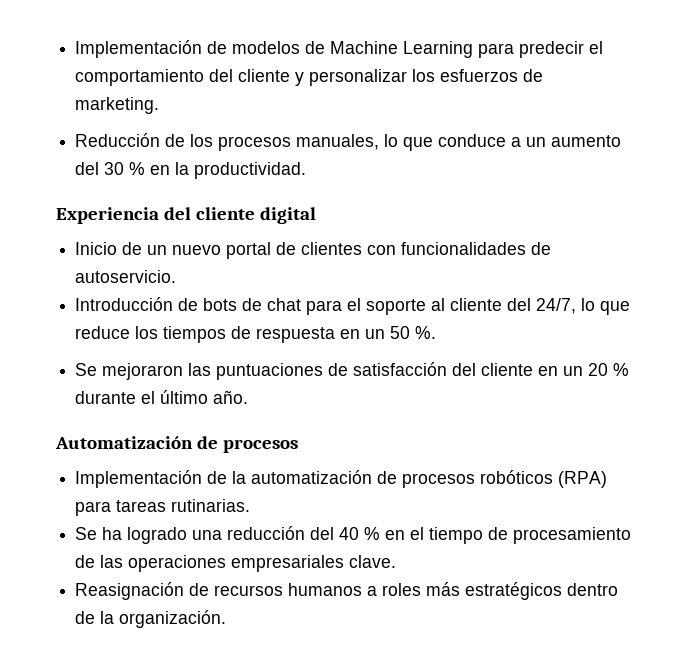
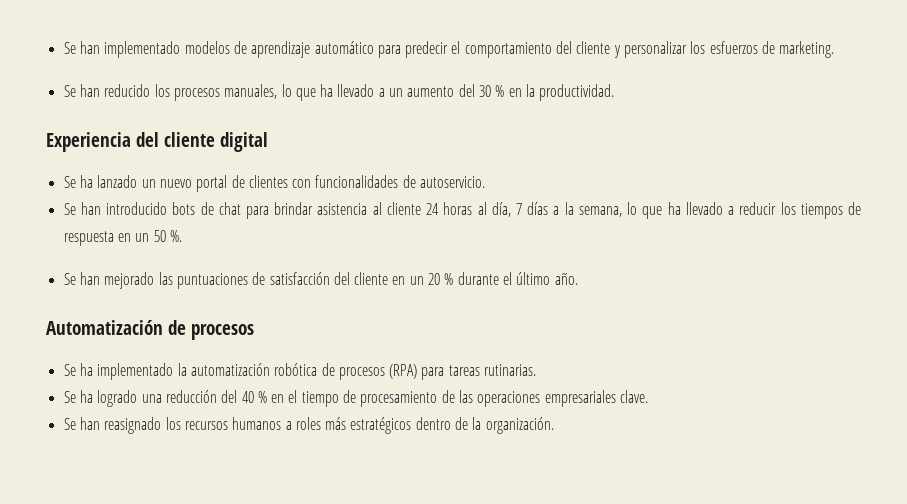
[75,40,474,58] Implementación de modelos de Machine Learning -> [63,41,374,58] Se han implementado modelos de aprendizaje automático
[75,133,186,147] Reducción de -> [63,84,151,97] Se han reducido
[438,134,507,147] conduce -> [320,84,375,97] ha llevado
[75,242,143,255] Inicio de -> [63,175,138,188] Se ha lanzado
[75,297,199,311] Introducción de -> [63,202,168,215] Se han introducido
[347,298,631,315] [75,326,131,339] el soporte al cliente del 24/7, lo que reduce -> [274,202,777,219] brindar asistencia al cliente 24 horas al día, 7 días a la semana, lo que ha llevado a reducir
[102,363,184,380] mejoraron -> [79,272,155,289] han mejorado
[75,470,228,488] Implementación de -> [63,363,174,380] Se ha implementado
[377,470,554,488] de procesos robóticos -> [274,363,385,380] robótica de procesos
[75,582,210,600] Reasignación de -> [63,417,181,434] Se han reasignado los

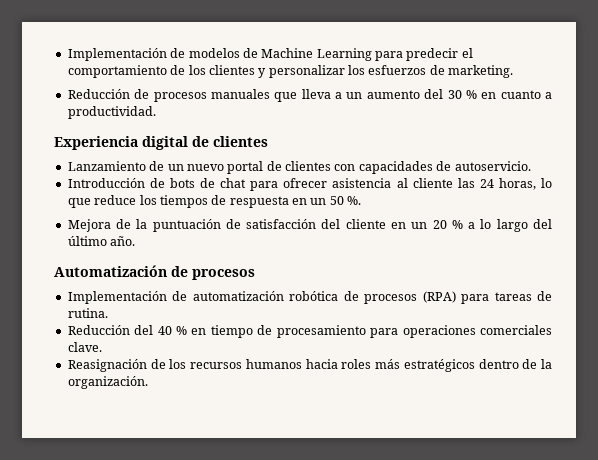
[63,41,374,58] Se han implementado modelos de aprendizaje automático -> [67,48,372,61] Implementación de modelos de Machine Learning
[556,41,611,54] del cliente -> [170,65,255,75] de los clientes
[63,84,375,101] Se han reducido los procesos manuales, lo que ha llevado -> [67,89,331,102] Reducción de procesos manuales que lleva
[526,84,536,97] la -> [500,90,552,99] cuanto a
[136,132,215,147] del cliente -> (138, 143) none
[63,175,138,188] // Se ha lanzado -> [192,136,268,147] [67,161,165,171] de clientes // Lanzamiento de
[315,175,399,188] funcionalidades -> [358,161,433,174] capacidades
[63,202,168,215] Se han introducido -> [67,178,165,188] Introducción de
[274,202,314,215] brindar -> [283,178,328,188] ofrecer
[426,202,777,219] 24 horas al día, 7 días a la semana, lo que ha llevado a reducir -> [457,178,553,190] [67,195,137,208] las 24 horas, lo que reduce
[63,272,248,289] Se han mejorado las puntuaciones -> [67,219,221,232] Mejora de la puntuación
[457,272,513,285] durante el -> [468,219,553,232] a lo largo del
[63,363,187,380] Se ha implementado la -> [67,291,188,304] Implementación de
[484,364,537,376] [63,390,217,407] rutinarias. // Se ha logrado una reducción -> [537,291,552,301] [67,308,108,318] [67,325,130,335] de rutina. // Reducción
[288,390,298,403] el -> (207, 331) none
[441,390,649,407] [63,417,162,434] de las operaciones empresariales clave. // Se han reasignado -> [370,325,552,338] [67,342,102,352] [67,359,166,372] para operaciones comerciales clave. // Reasignación de
[285,421,292,430] a -> [305,359,338,369] hacia

